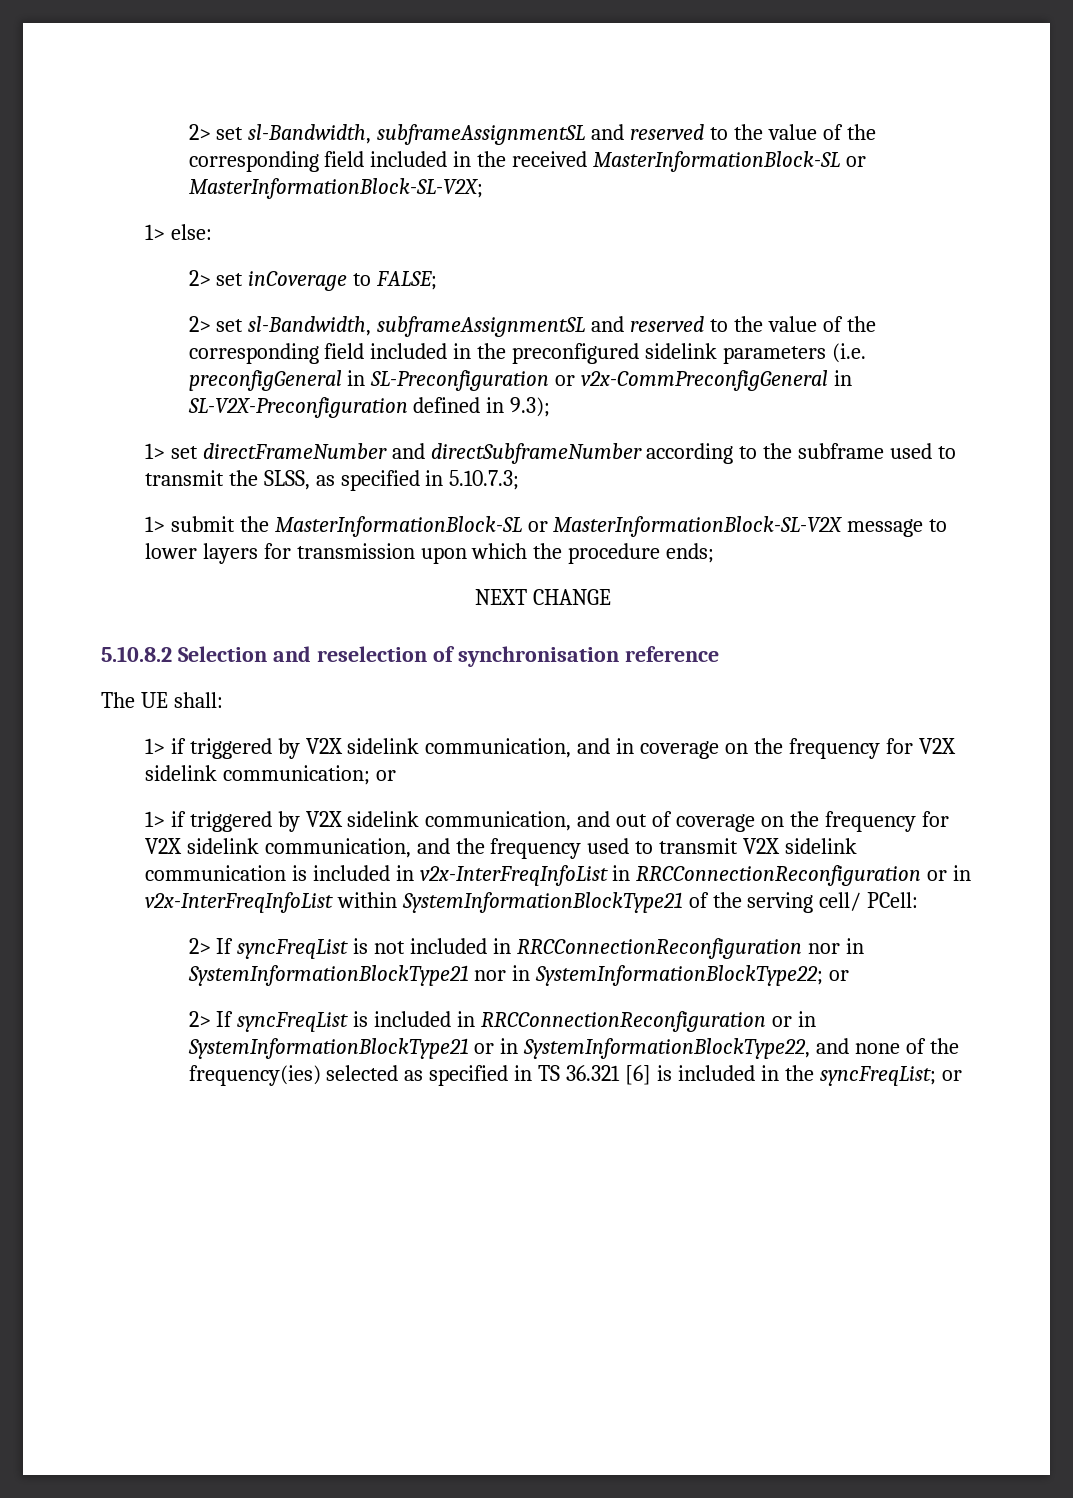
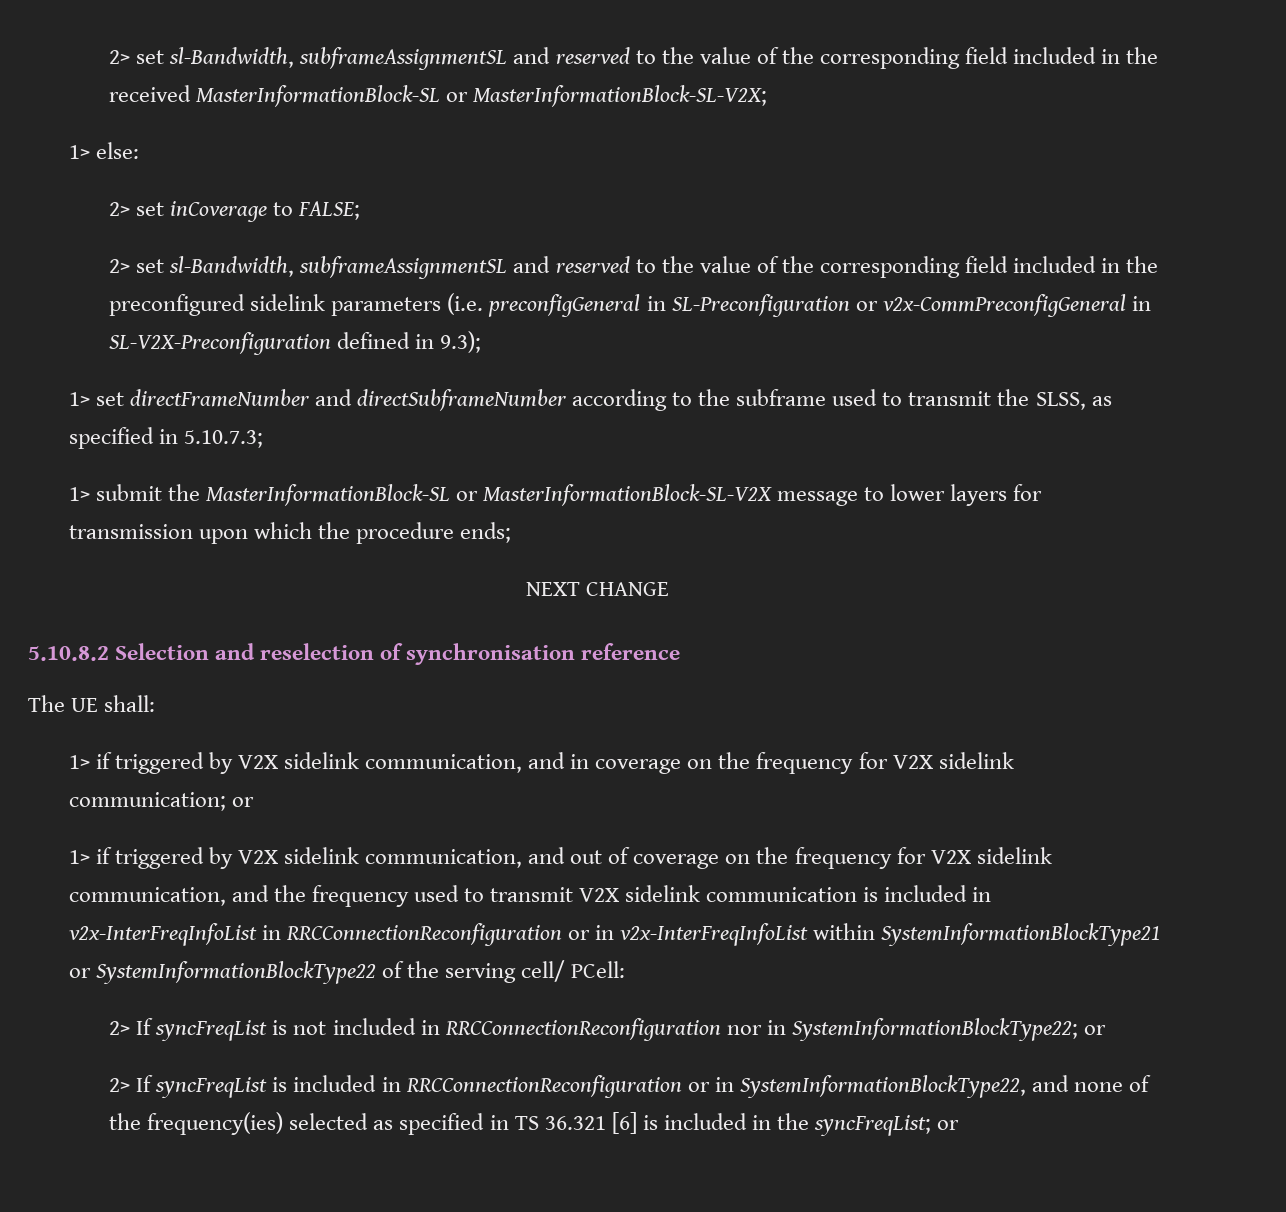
(683, 902) none -> [68,961,376,984] or SystemInformationBlockType22
[187,965,531,986] SystemInformationBlockType21 nor in -> (786, 1027) none
[187,1038,519,1059] SystemInformationBlockType21 or in -> (734, 1084) none

